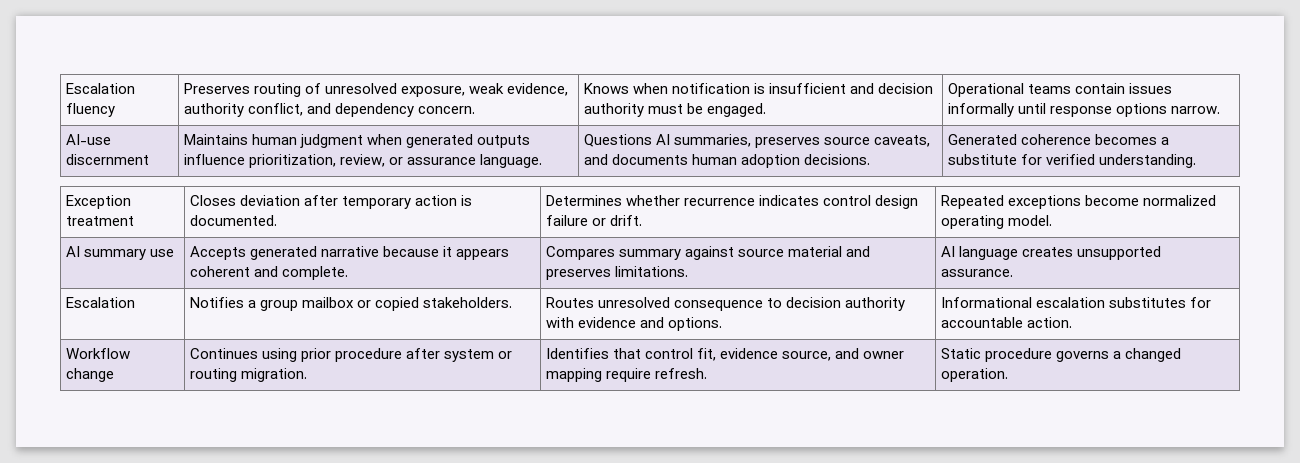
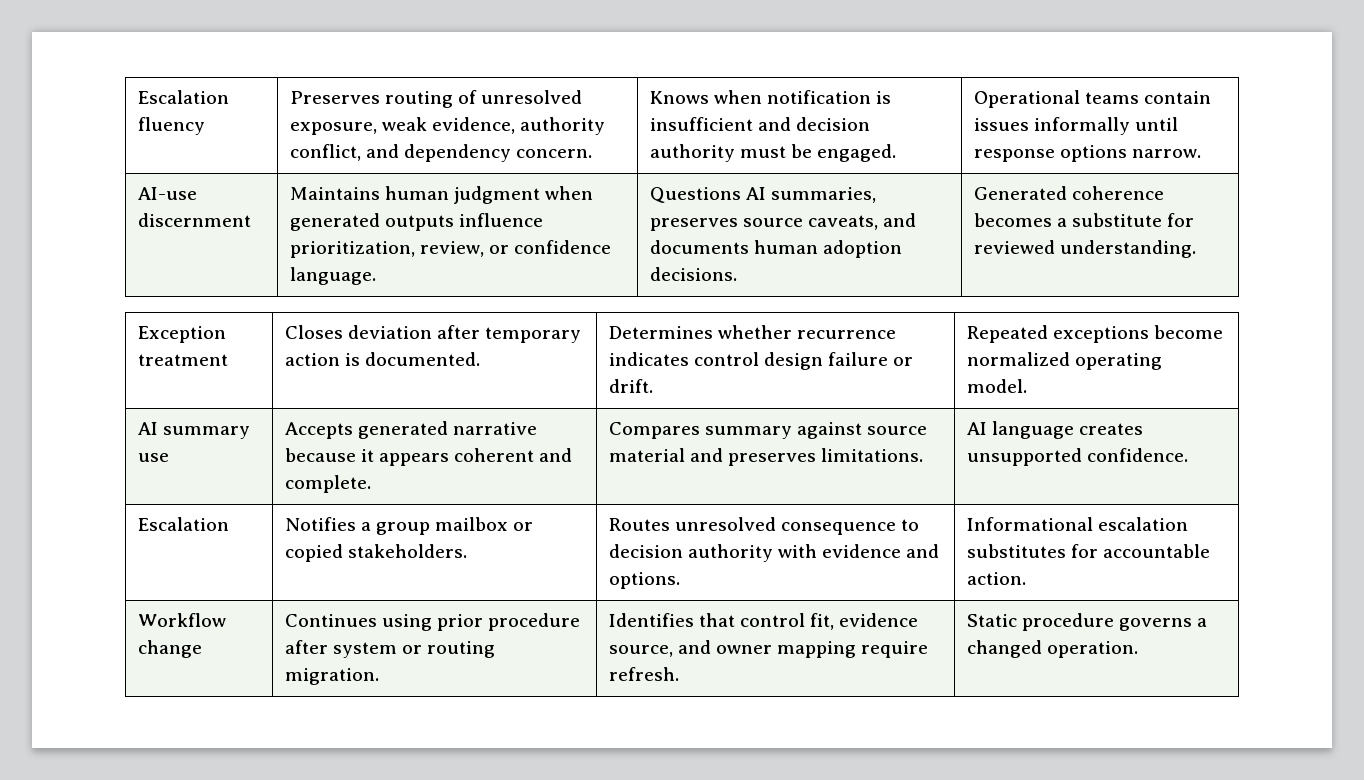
[407,157,477,165] assurance -> [514,240,612,254] confidence
[1046,154,1096,165] verified -> [973,240,1055,254] reviewed
[941,269,1014,277] assurance. -> [1086,448,1188,462] confidence.

